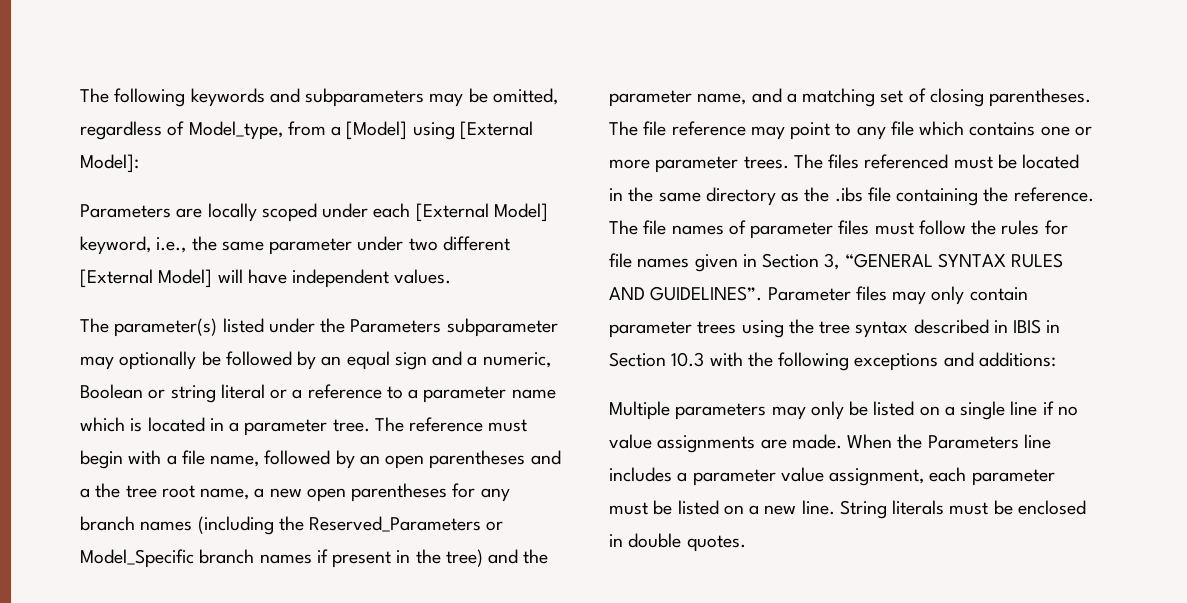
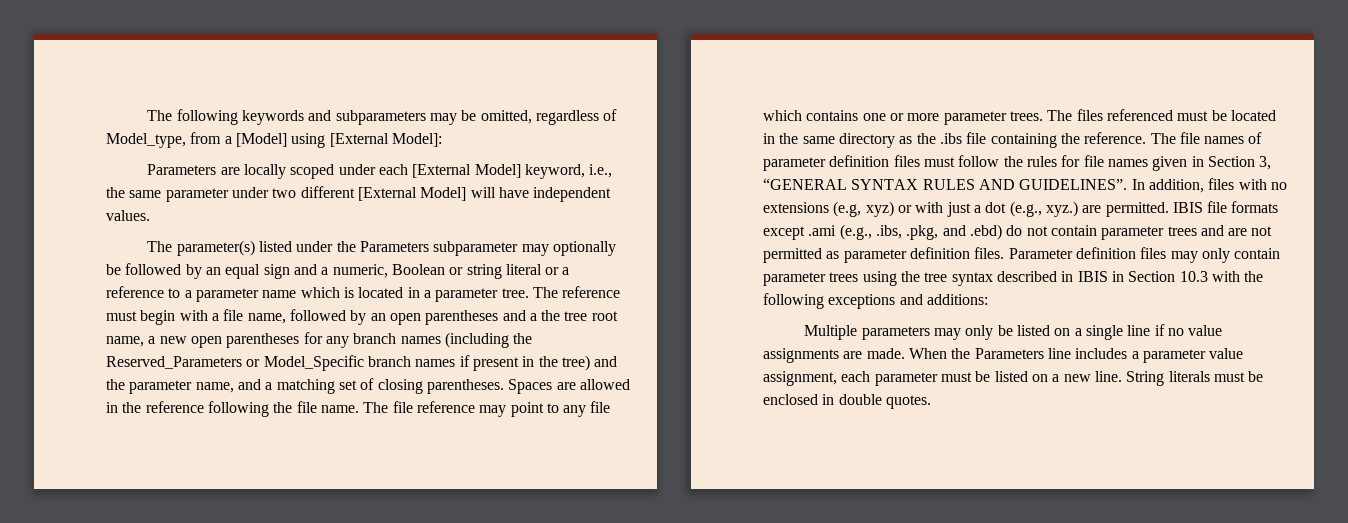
(1092, 97) none -> [508,379,630,394] [106,401,359,417] Spaces are allowed in the reference following the file name.
(834, 230) none -> [829,155,890,167] definition
[767,287,851,301] Parameter -> [1131,178,1287,193] [763,201,1279,217] [763,224,1273,240] [763,247,1136,263] In addition, files with no extensions (e.g, xyz) or with just a dot (e.g., xyz.) are permitted. IBIS file formats except .ami (e.g., .ibs, .pkg, and .ebd) do not contain parameter trees and are not permitted as parameter definition files. Parameter definition

